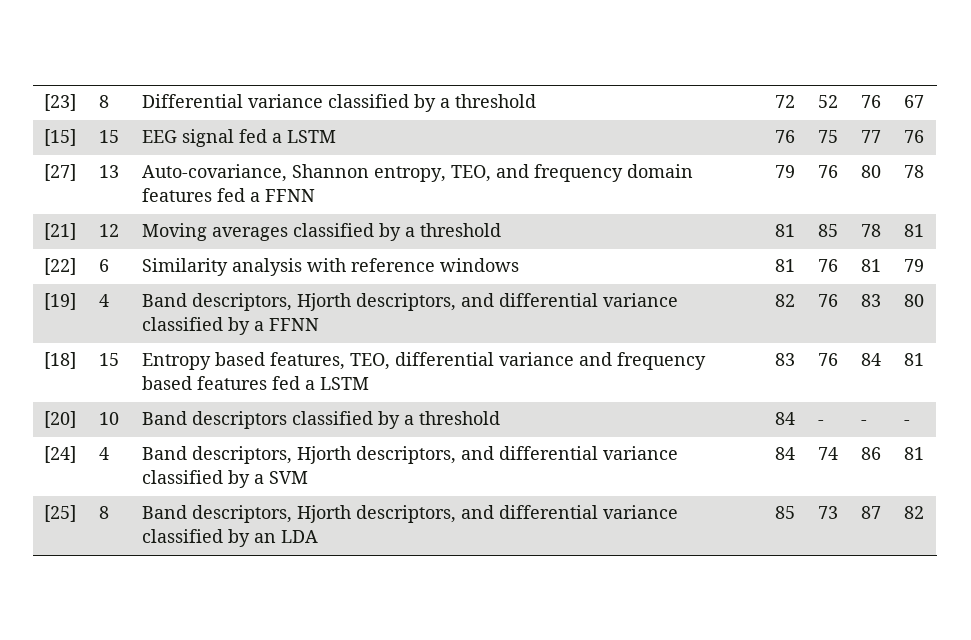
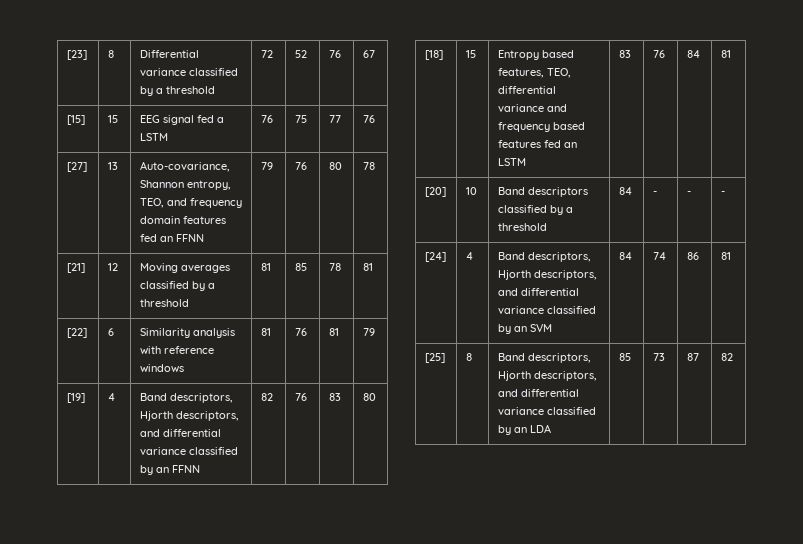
[250,192,261,202] a -> [159,236,173,242] an
[254,321,265,331] a -> [155,467,169,473] an
[305,380,316,390] a -> [563,142,577,148] an
[254,474,265,484] a -> [513,326,527,332] an

